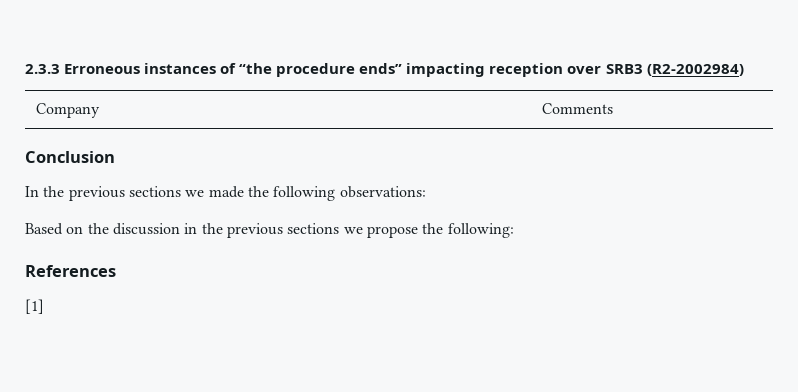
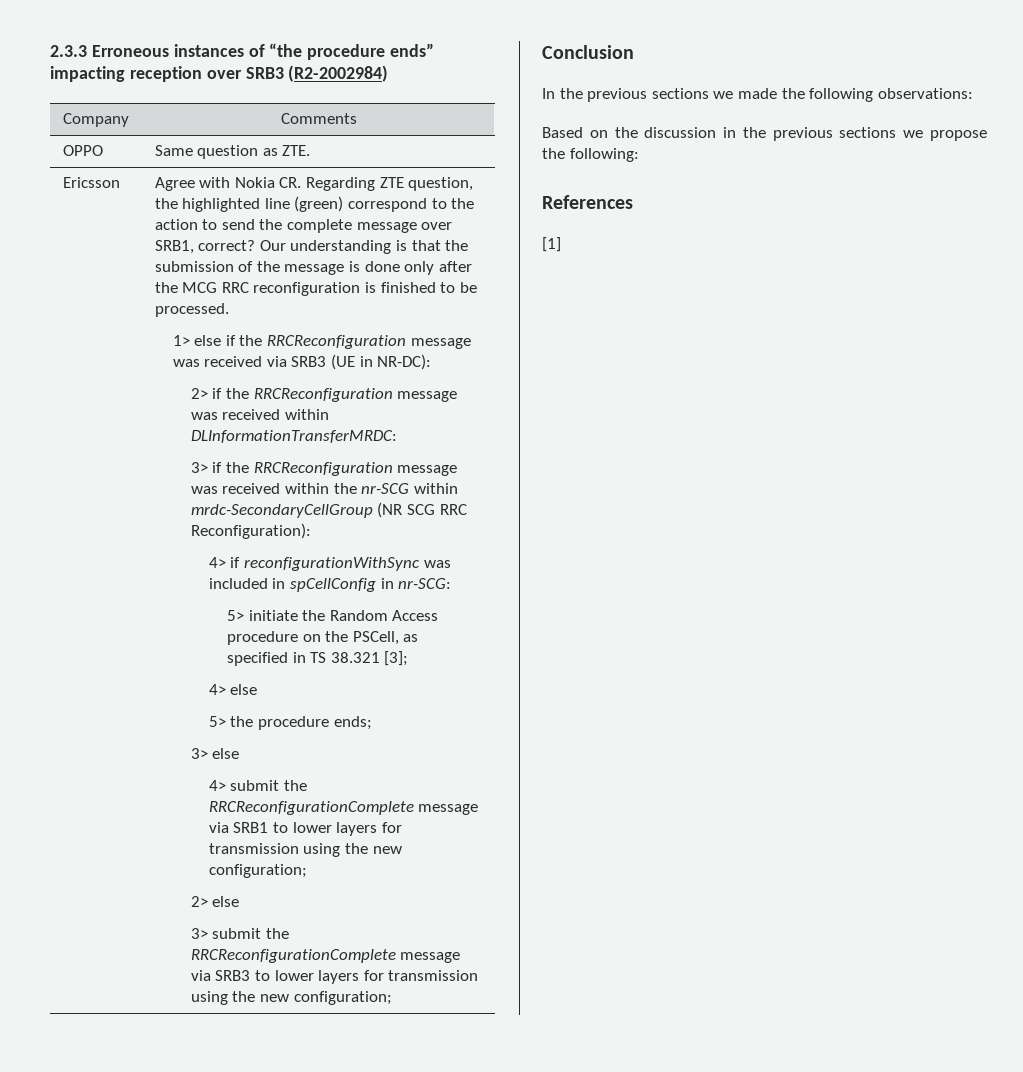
(613, 108) none -> [62,145,103,156] [154,145,311,159] [62,177,120,188] [154,177,474,191] [154,196,475,212] [154,219,453,233] [154,240,469,254] [154,261,472,275] [154,282,477,296] [154,303,229,317] [172,335,471,349] [172,354,432,370] [190,388,458,402] [190,409,329,420] [190,430,397,443] [190,462,458,476] [190,483,458,494] [190,502,467,518] [190,523,311,539] [208,557,451,571] [208,578,452,592] [226,610,439,621] [226,631,419,645] [226,651,409,666] [208,684,258,695] [208,716,372,730] [190,748,240,759] [208,780,308,791] [208,801,479,815] [208,822,402,836] [208,843,402,857] [208,864,307,878] [190,896,240,907] [190,928,289,939] [190,949,461,963] [190,970,479,984] [190,991,392,1005] // OPPO | Same question as ZTE. // Ericsson | Agree with Nokia CR. Regarding ZTE question, the highlighted line (green) correspond to the action to send the complete message over SRB1, correct? Our understanding is that the submission of the message is done only after the MCG RRC reconfiguration is finished to be processed. // 1> else if the RRCReconfiguration message was received via SRB3 (UE in NR-DC): // 2> if the RRCReconfiguration message was received within DLInformationTransferMRDC: // 3> if the RRCReconfiguration message was received within the nr-SCG within mrdc-SecondaryCellGroup (NR SCG RRC Reconfiguration): // 4> if reconfigurationWithSync was included in spCellConfig in nr-SCG: // 5> initiate the Random Access procedure on the PSCell, as specified in TS 38.321 [3]; // 4> else // 5> the procedure ends; // 3> else // 4> submit the RRCReconfigurationComplete message via SRB1 to lower layers for transmission using the new configuration; // 2> else // 3> submit the RRCReconfigurationComplete message via SRB3 to lower layers for transmission using the new configuration;

